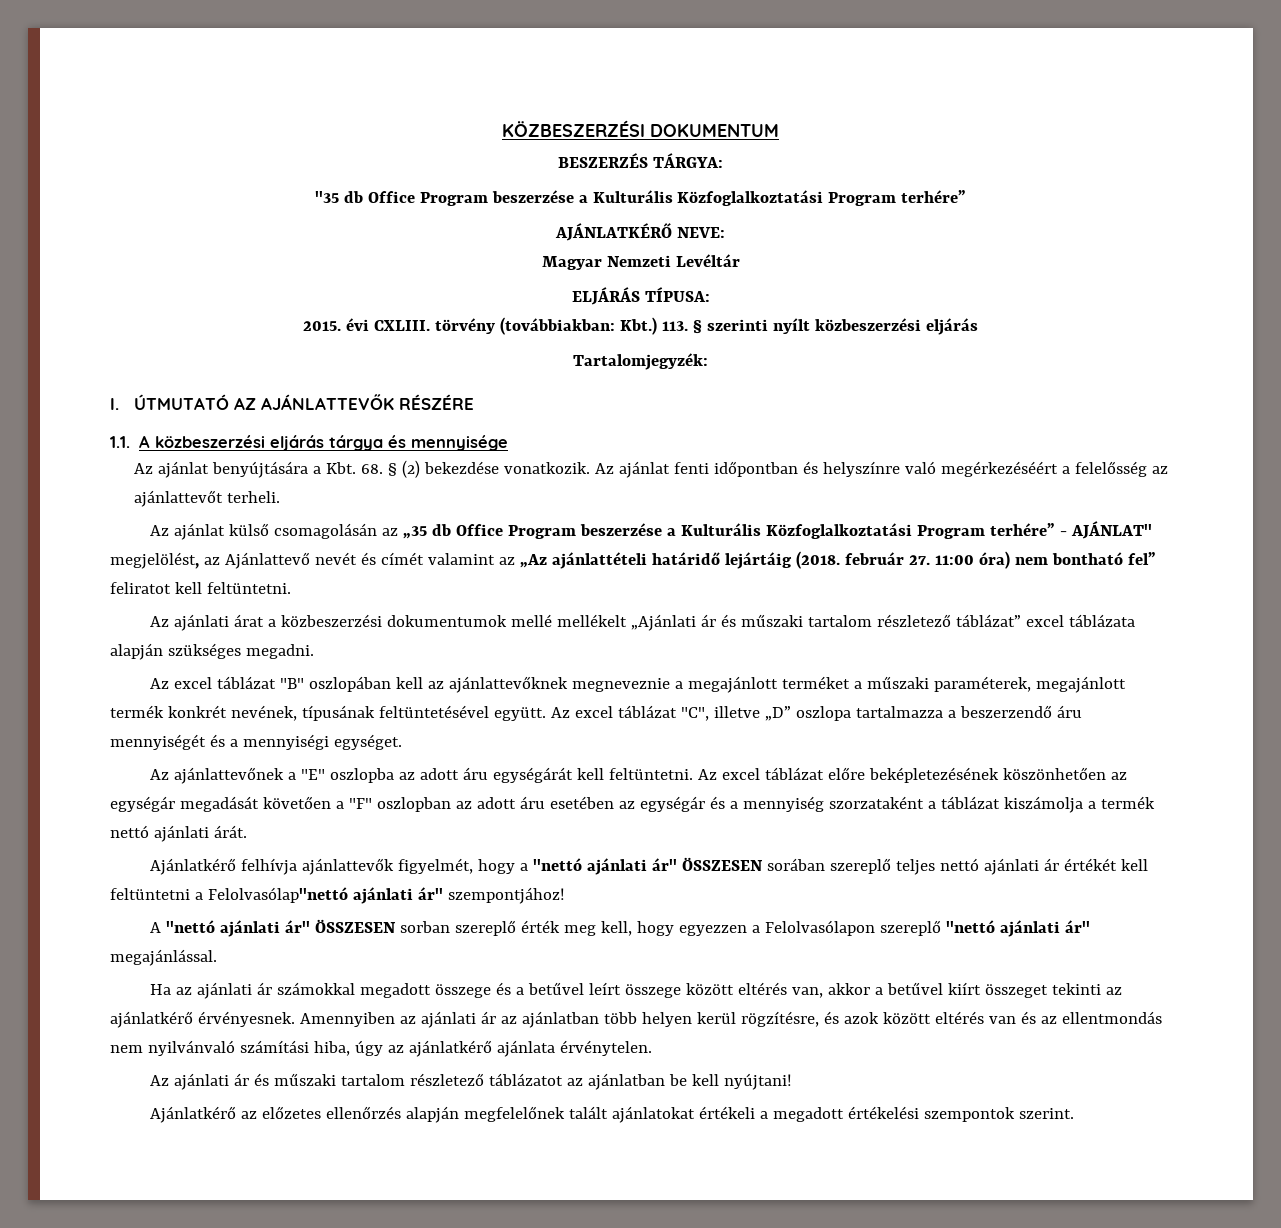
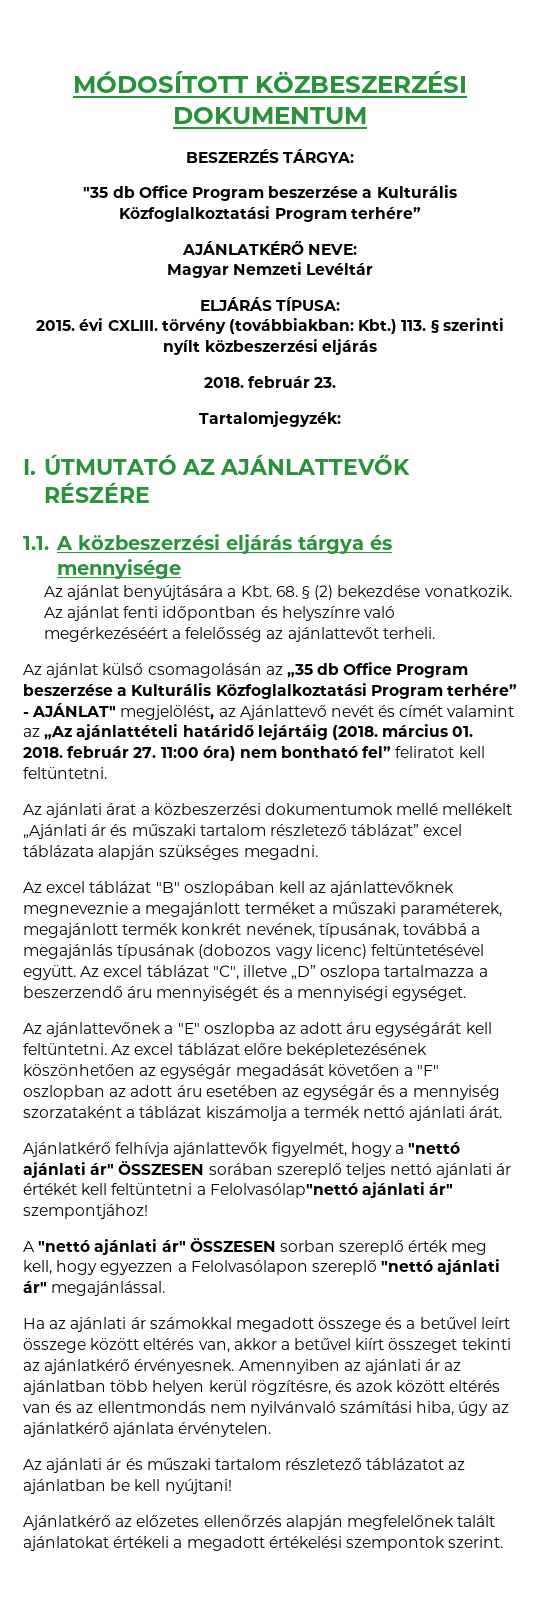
(502, 128) none -> [73,71,249,93] MÓDOSÍTOTT
(978, 326) none -> [203,376,337,388] // 2018. február 23.
(840, 560) none -> [382,724,474,737] [23,747,63,758] március 01. 2018.
[301,705,375,721] típusának -> [318,923,481,938] [23,944,367,959] típusának, továbbá a megajánlás típusának (dobozos vagy licenc)

